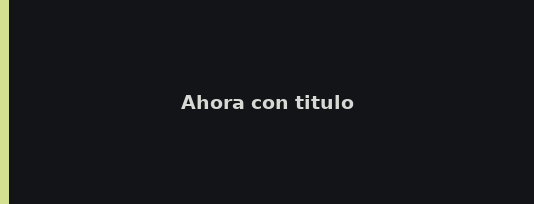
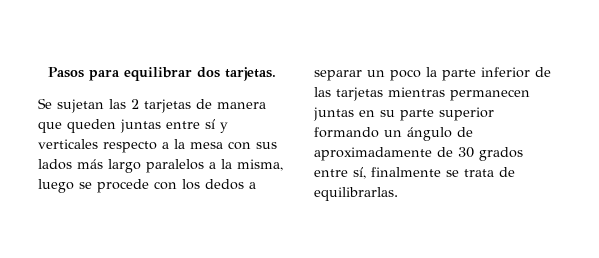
[180,95,354,109] Ahora con titulo -> [47,67,276,81] [38,98,266,113] [38,119,228,133] [38,139,277,153] [38,159,283,173] [38,179,256,193] [314,67,551,81] [314,87,530,101] [313,107,494,121] [314,127,473,141] [314,147,523,161] [314,167,515,179] [314,187,398,201] Pasos para equilibrar dos tarjetas. // Se sujetan las 2 tarjetas de manera que queden juntas entre sí y verticales respecto a la mesa con sus lados más largo paralelos a la misma, luego se procede con los dedos a separar un poco la parte inferior de las tarjetas mientras permanecen juntas en su parte superior formando un ángulo de aproximadamente de 30 grados entre sí, finalmente se trata de equilibrarlas.

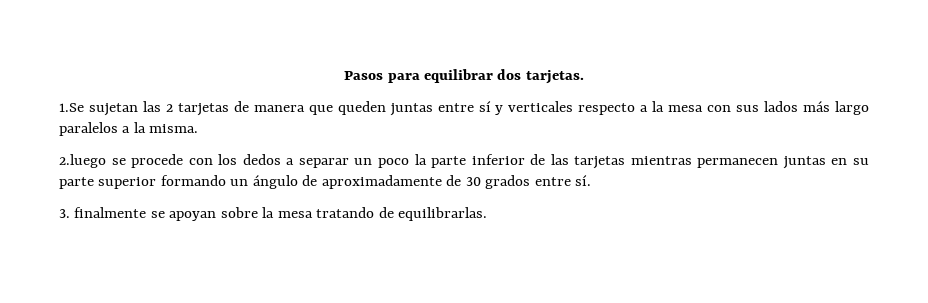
[38,98,52,109] Se -> [59,103,84,112] 1.Se
[237,159,283,171] [38,179,74,193] misma, luego -> [149,124,199,133] [59,154,106,168] misma. // 2.luego
[353,167,494,179] sí, finalmente se trata -> [575,175,592,186] [59,207,375,221] sí. // 3. finalmente se apoyan sobre la mesa tratando

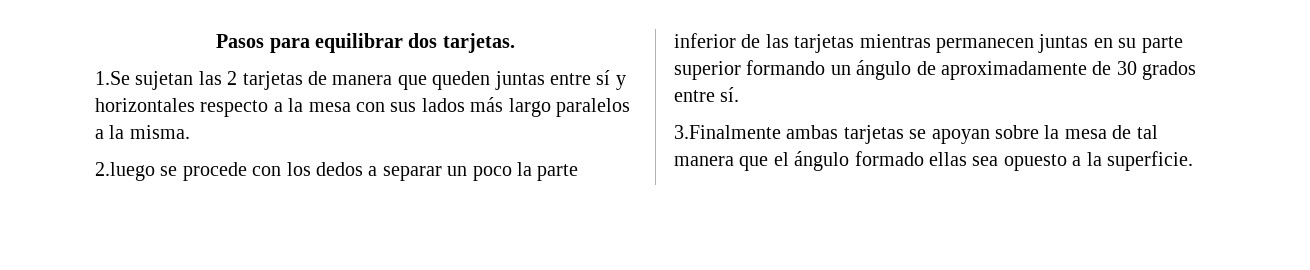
[508,101,574,112] verticales -> [95,98,195,112] horizontales
[59,207,147,218] 3. finalmente -> [674,125,904,144] 3.Finalmente ambas tarjetas
[316,207,488,221] tratando de equilibrarlas. -> [1112,125,1158,139] [674,151,1193,171] de tal manera que el ángulo formado ellas sea opuesto a la superficie.

